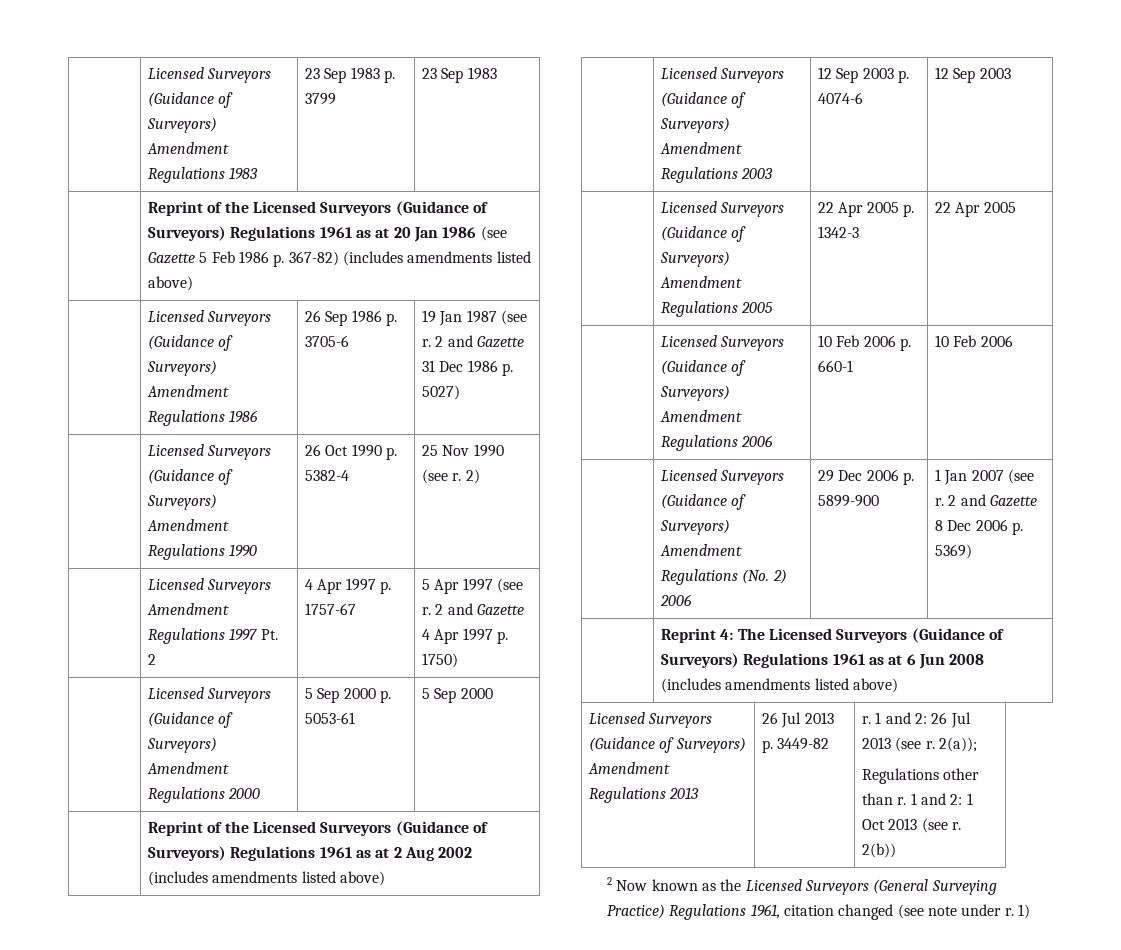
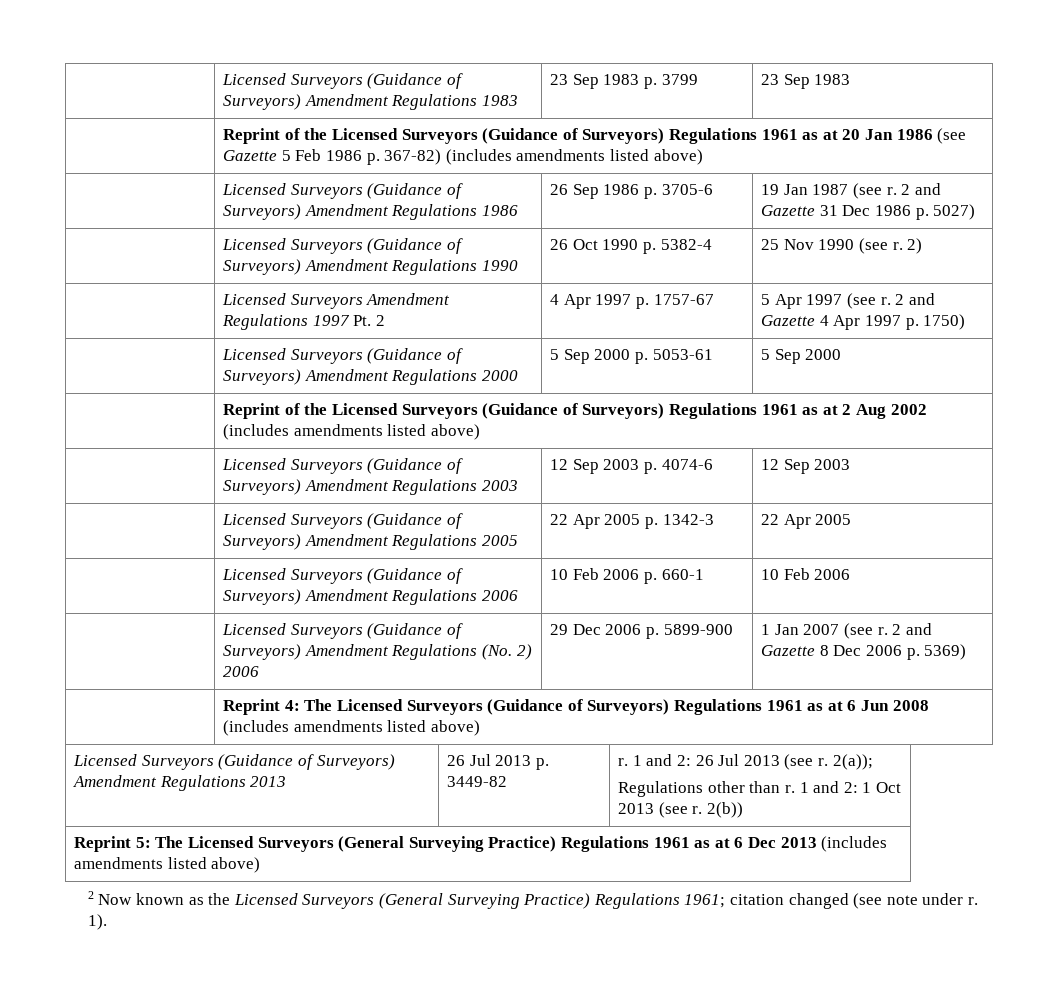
(897, 850) none -> [74,836,888,852] [74,857,261,873] // Reprint 5: The Licensed Surveyors (General Surveying Practice) Regulations 1961 as at 6 Dec 2013 (includes amendments listed above)
[750,904,780,919] 1961, -> [684,894,726,908] 1961;
[1017,904,1030,919] 1) -> [87,914,107,930] 1).

